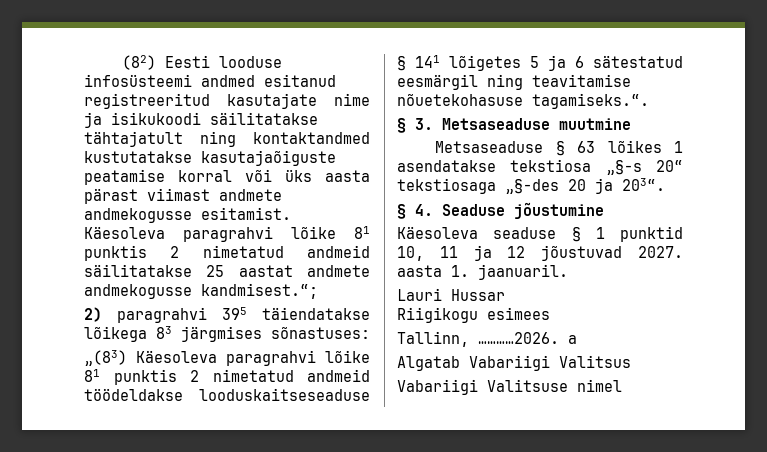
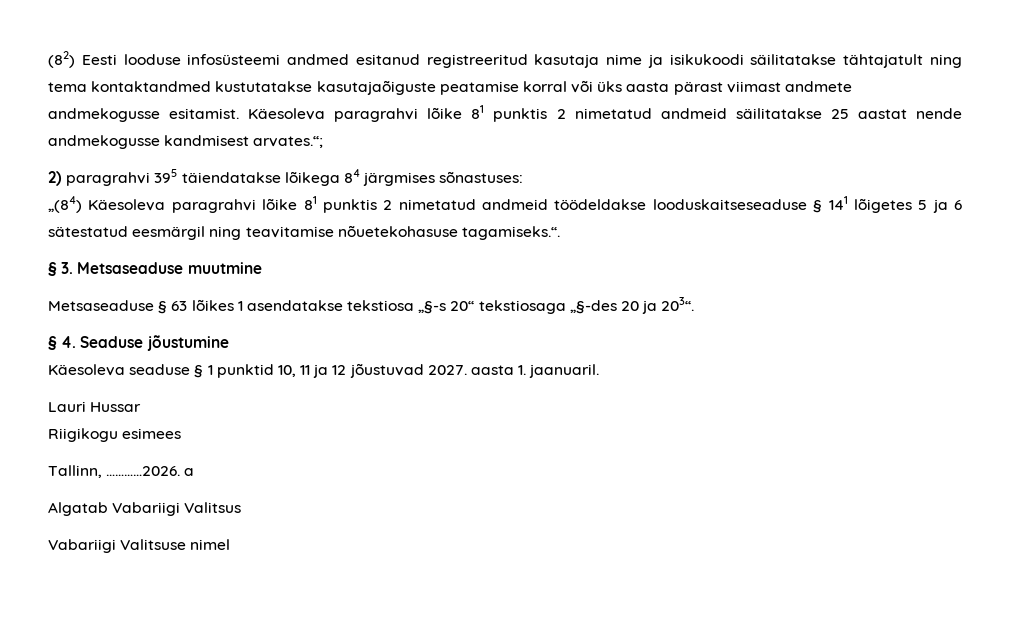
[227,93,317,109] kasutajate -> [534,54,600,68] kasutaja
(236, 139) none -> [48,82,87,92] tema
[307,265,370,277] [84,283,318,299] andmete andmekogusse kandmisest.“; -> [916,108,963,119] [48,135,324,149] nende andmekogusse kandmisest arvates.“;
[156,326,172,339] 83 -> [343,169,360,183] 84
[84,350,127,366] „(83) -> [48,196,82,213] „(84)

